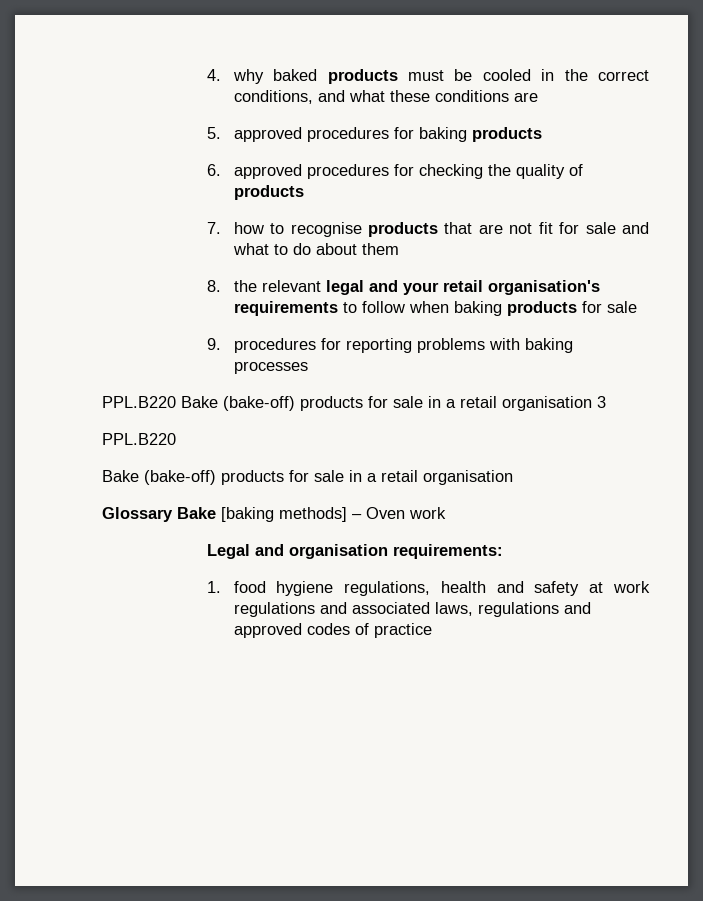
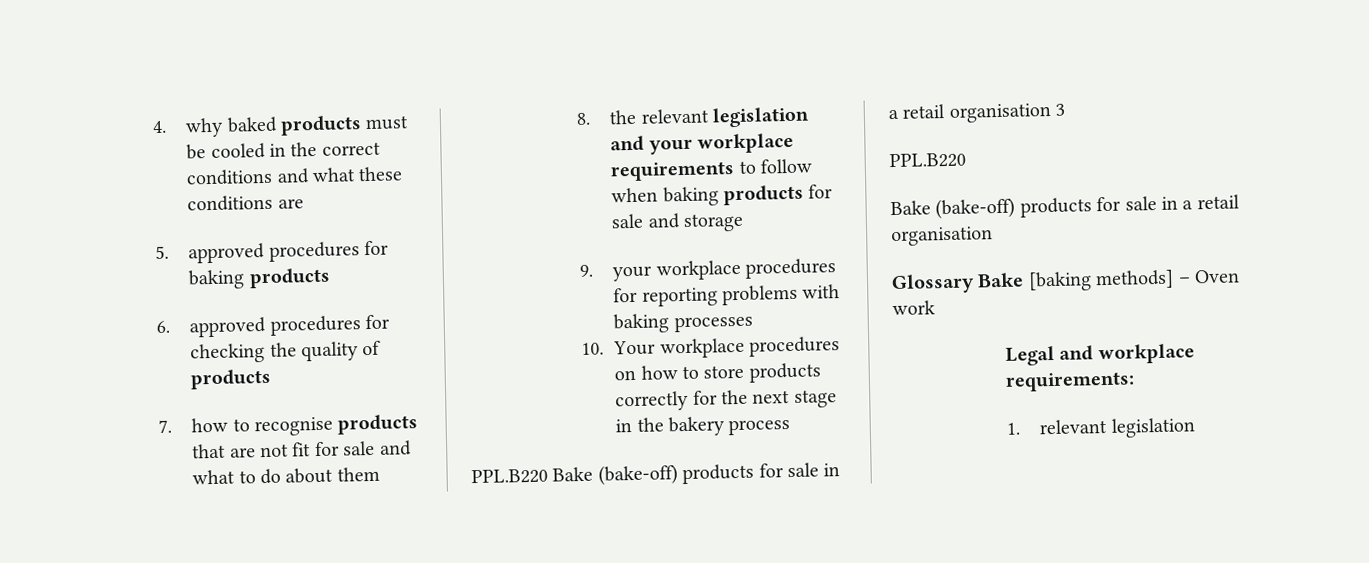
[233,90,313,104] conditions, -> [186,168,274,186] conditions
[325,280,364,295] legal -> [712,106,811,128] legislation
[442,280,600,295] retail organisation's -> [697,132,795,154] workplace
(637, 307) none -> [647,212,745,232] and storage
(222, 344) none -> [612,259,741,282] your workplace
(308, 367) none -> [580,336,841,359] [614,362,821,383] [615,389,837,412] [615,416,791,437] // 10. Your workplace procedures on how to store products correctly for the next stage in the bakery process
[289,544,389,559] organisation -> [1097,343,1195,365] workplace
[233,581,650,596] [233,602,591,617] [233,623,432,638] food hygiene regulations, health and safety at work regulations and associated laws, regulations and approved codes of practice -> [1039,417,1196,438] relevant legislation

